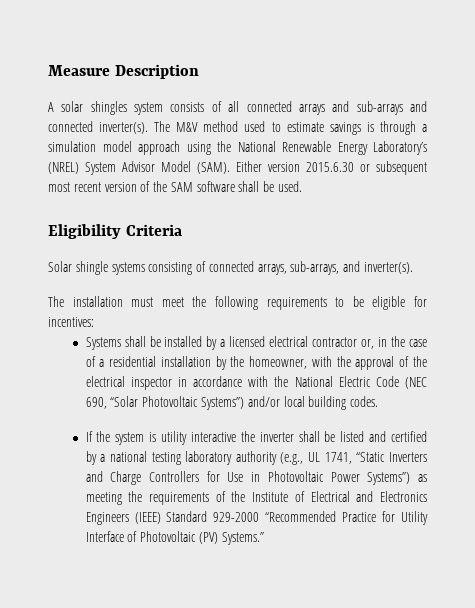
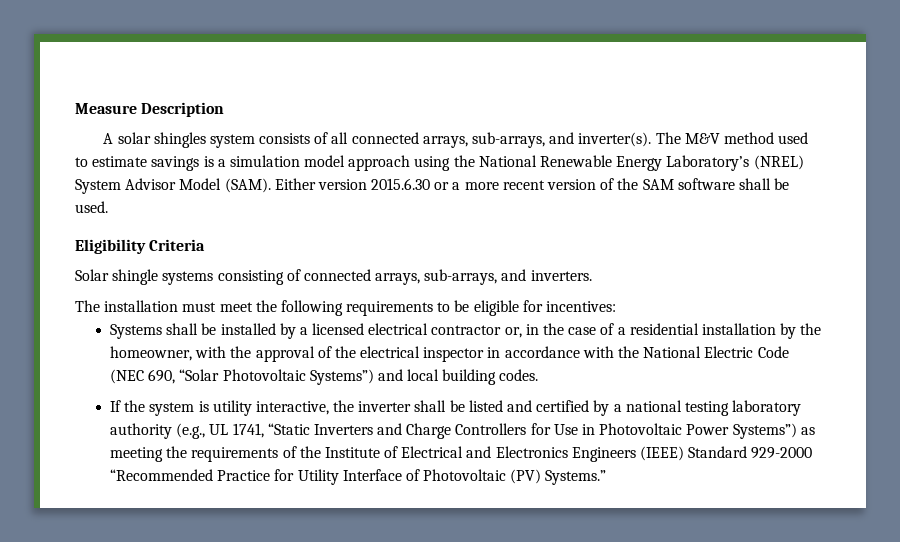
[298,101,428,115] [48,121,93,132] arrays and sub-arrays and connected -> [422,132,575,148] arrays, sub-arrays, and
[379,121,416,135] through -> (214, 161) none
[376,161,427,175] [48,182,70,192] subsequent most -> [452,182,499,190] a more
[364,262,414,274] inverter(s). -> [530,270,592,281] inverters.
[247,396,280,407] and/or -> [377,369,403,381] and
[190,432,236,442] interactive -> [255,401,329,415] interactive,

